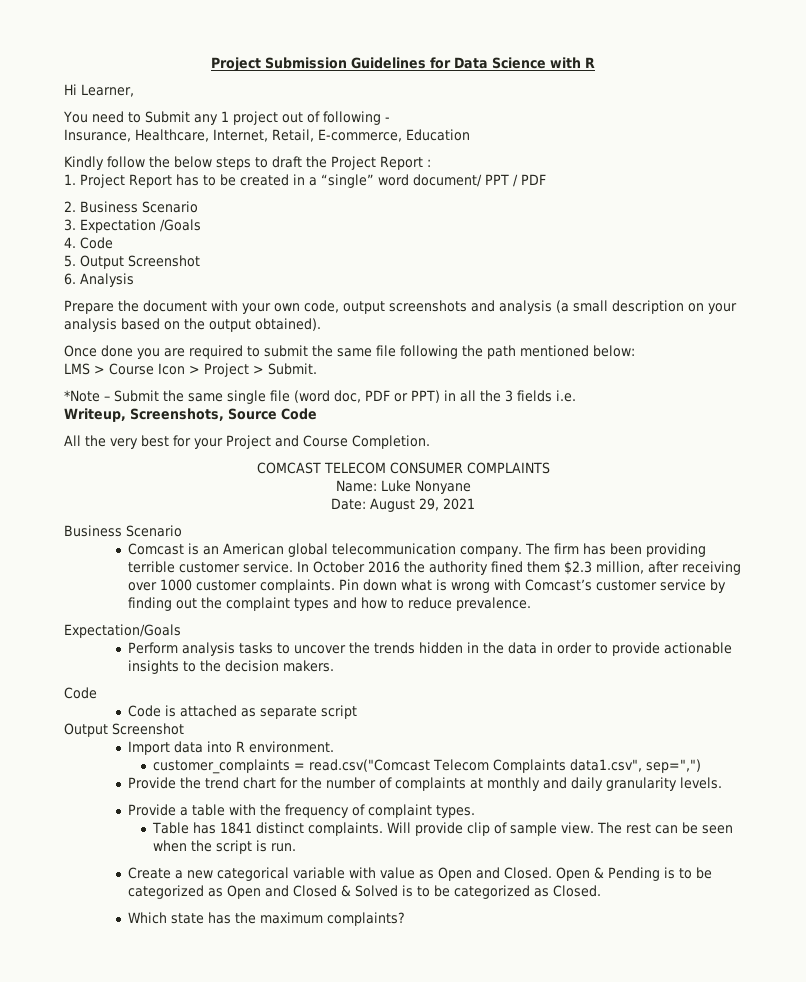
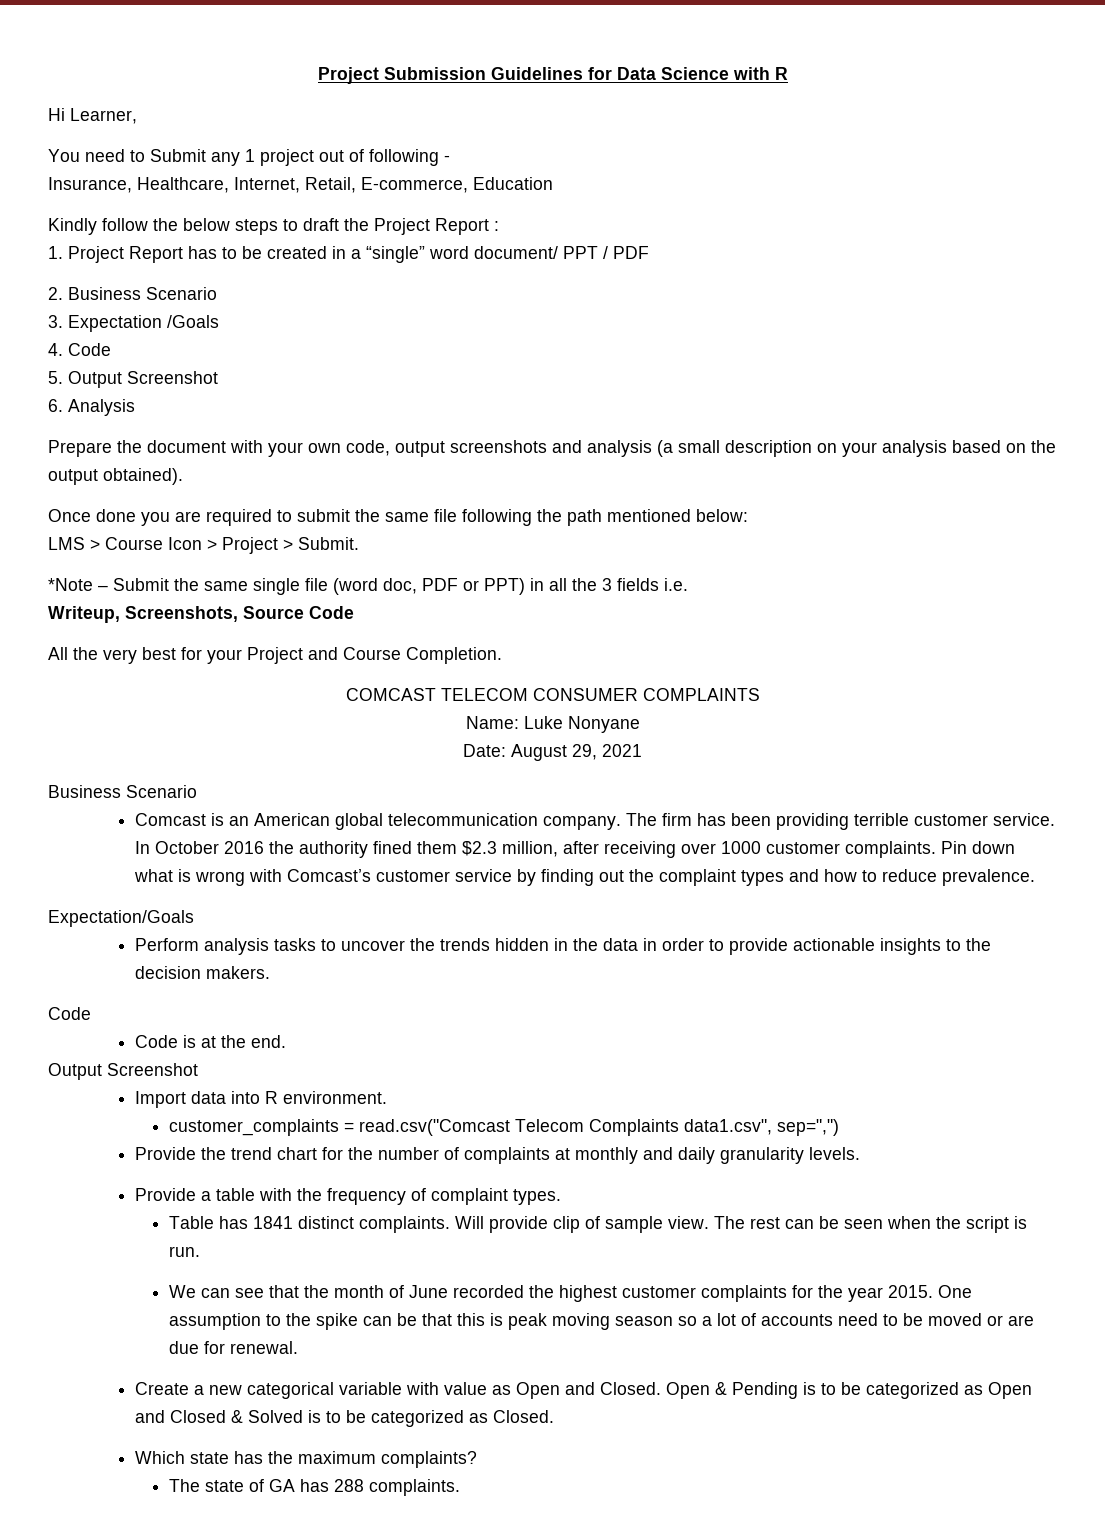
[180,705,358,719] attached as separate script -> [200,1035,286,1048] at the end.
(297, 847) none -> [168,1285,972,1302] [168,1313,1034,1330] [168,1341,298,1354] // We can see that the month of June recorded the highest customer complaints for the year 2015. One assumption to the spike can be that this is peak moving season so a lot of accounts need to be moved or are due for renewal.
(406, 919) none -> [168,1479,460,1496] // The state of GA has 288 complaints.

